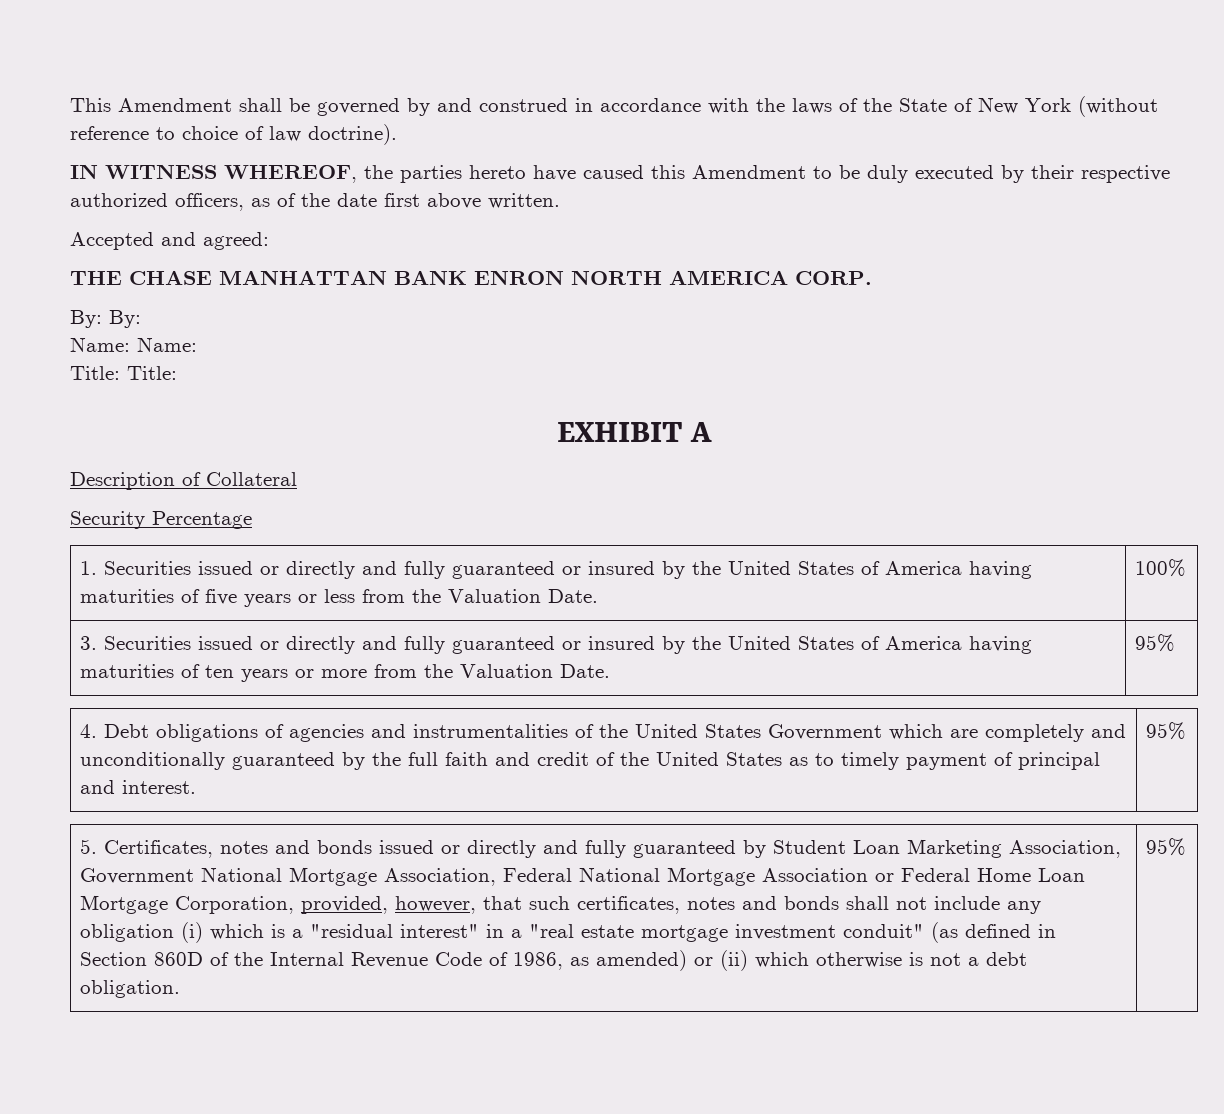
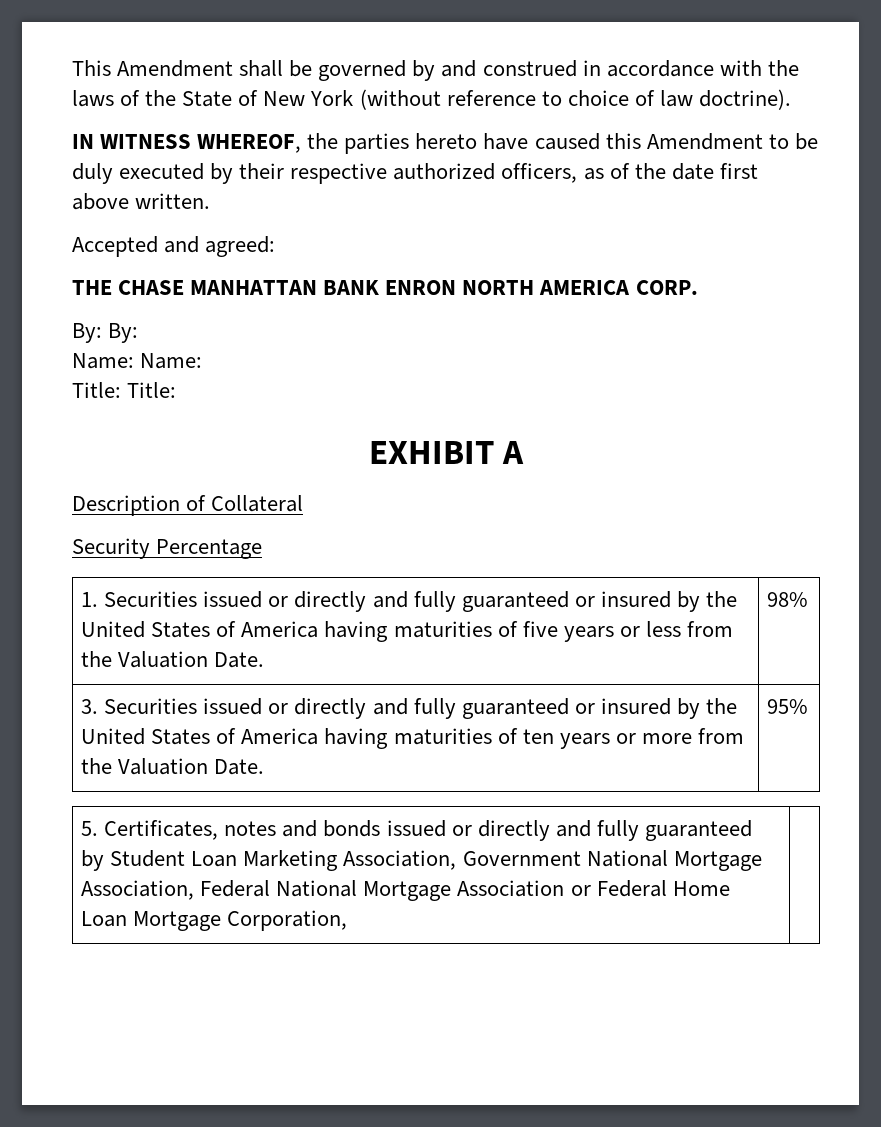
[1134,559,1186,577] 100% -> [767,592,809,607] 98%
[79,724,1126,742] [79,752,1100,770] [79,780,196,794] [1145,722,1186,740] // 4. Debt obligations of agencies and instrumentalities of the United States Government which are completely and unconditionally guaranteed by the full faith and credit of the United States as to timely payment of principal and interest. | 95% -> (809, 706) none
[300,896,1041,914] [79,922,1056,943] [79,950,1027,971] [79,980,180,998] [1145,838,1186,856] provided, however, that such certificates, notes and bonds shall not include any obligation (i) which is a "residual interest" in a "real estate mortgage investment conduit" (as defined in Section 860D of the Internal Revenue Code of 1986, as amended) or (ii) which otherwise is not a debt obligation. | 95% -> (348, 920) |

